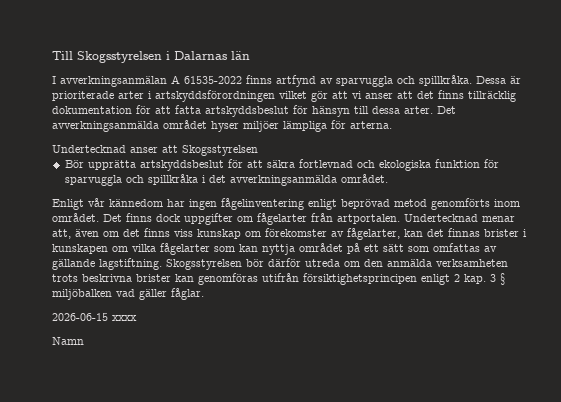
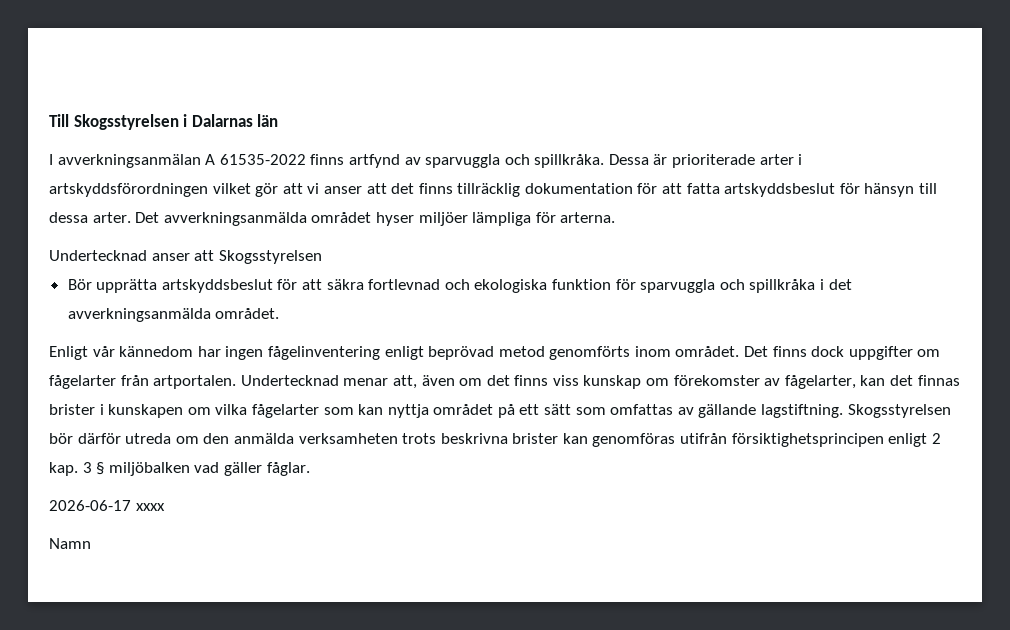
[52,313,108,321] 2026-06-15 -> [49,500,131,511] 2026-06-17

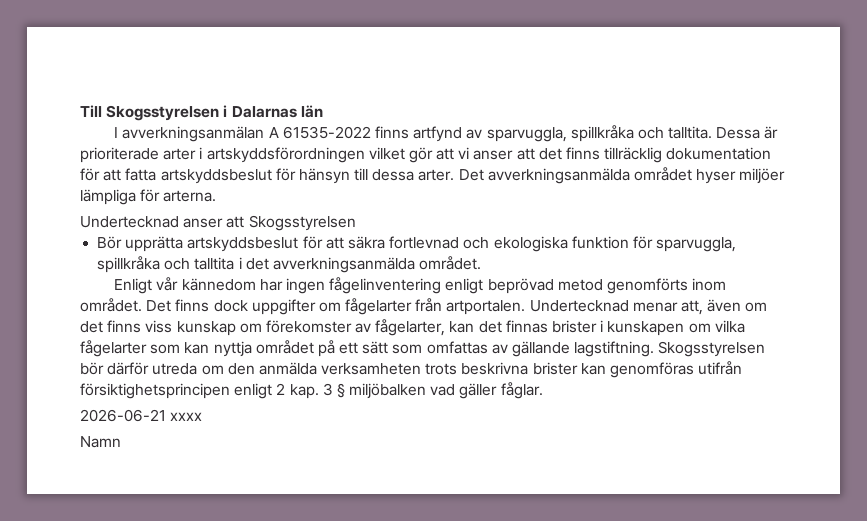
[425,154,605,168] sparvuggla och spillkråka. -> [486,125,713,142] sparvuggla, spillkråka och talltita.
[640,279,816,293] sparvuggla och spillkråka -> [656,237,737,252] [97,256,235,273] sparvuggla, spillkråka och talltita
[49,500,131,511] 2026-06-17 -> [80,409,166,422] 2026-06-21

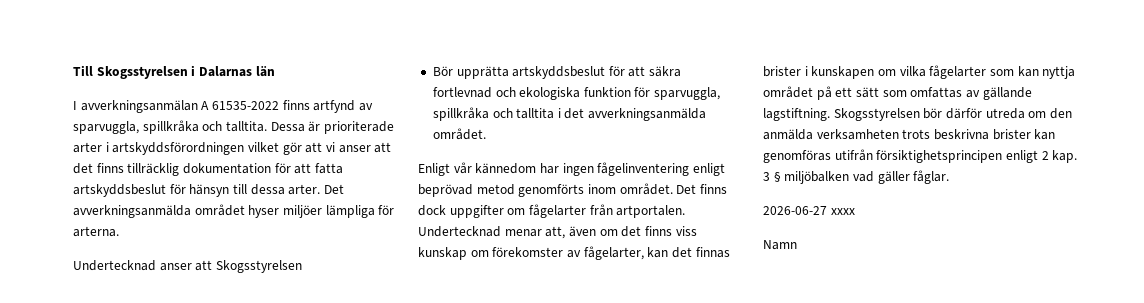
[80,409,166,422] 2026-06-21 -> [763,206,827,215] 2026-06-27

